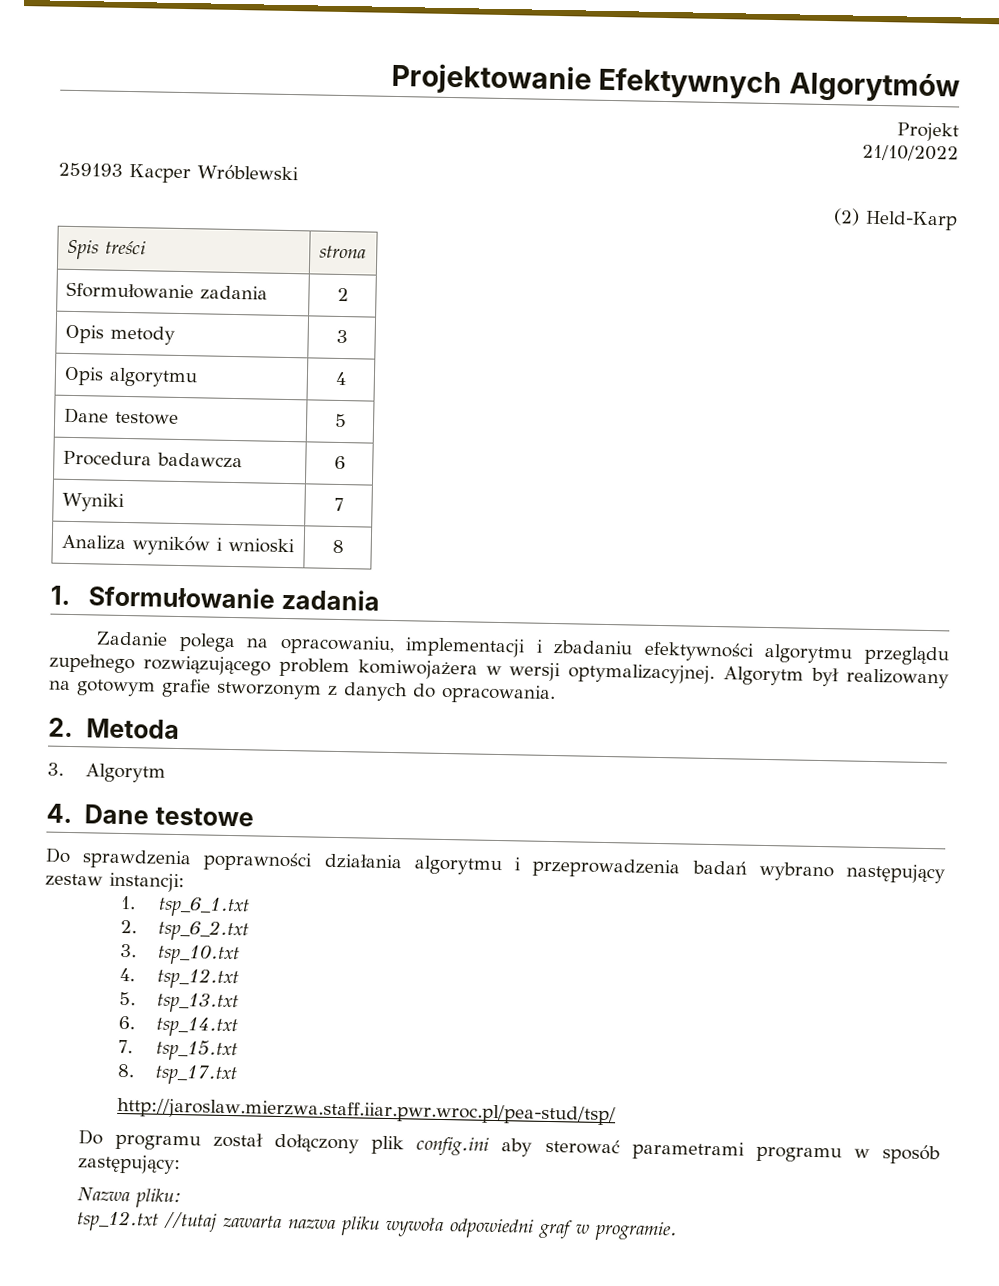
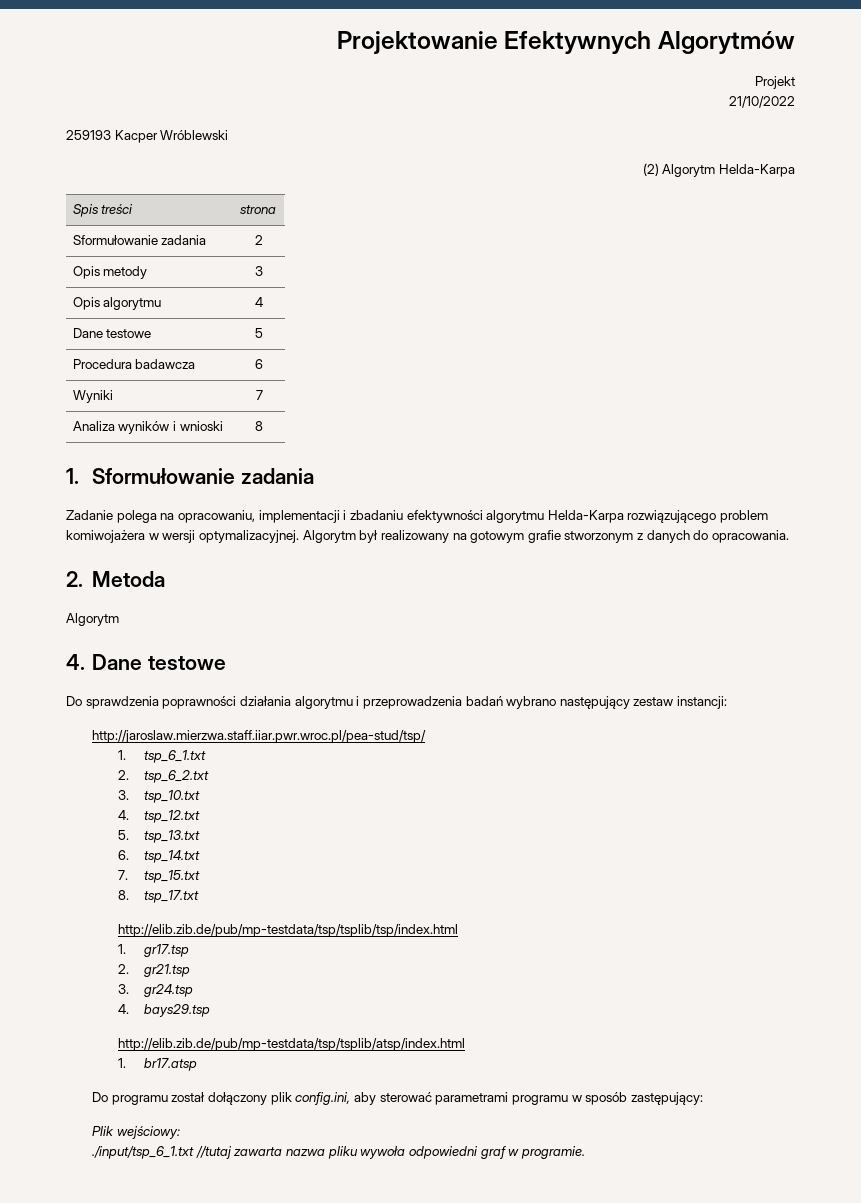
[865,210,958,231] Held-Karp -> [662,164,795,177] Algorytm Helda-Karpa
[863,645,949,666] [49,653,135,674] przeglądu zupełnego -> [547,510,624,523] Helda-Karpa
[47,762,64,776] 3. -> (166, 579) none
(185, 882) none -> [92,730,427,743] // http://jaroslaw.mierzwa.staff.iiar.pwr.wroc.pl/pea-stud/tsp/
[116,1097,616,1126] http://jaroslaw.mierzwa.staff.iiar.pwr.wroc.pl/pea-stud/tsp/ -> [118,924,459,937] [118,944,190,957] [118,964,191,977] [118,984,194,997] [118,1004,211,1017] [118,1038,466,1051] [118,1058,198,1071] http://elib.zib.de/pub/mp-testdata/tsp/tsplib/tsp/index.html // 1. gr17.tsp // 2. gr21.tsp // 3. gr24.tsp // 4. bays29.tsp // http://elib.zib.de/pub/mp-testdata/tsp/tsplib/atsp/index.html // 1. br17.atsp
[416,1136,490,1157] config.ini -> [295,1092,351,1105] config.ini,
[76,1187,182,1209] [75,1210,159,1232] Nazwa pliku: // tsp_12.txt -> [92,1126,180,1139] [92,1146,195,1159] Plik wejściowy: // ./input/tsp_6_1.txt

